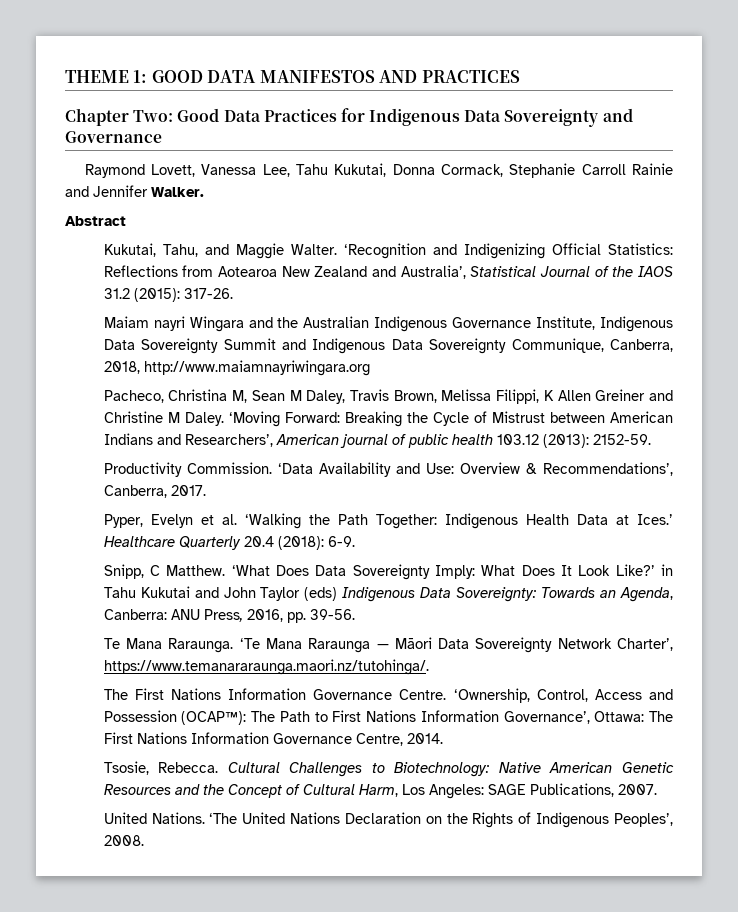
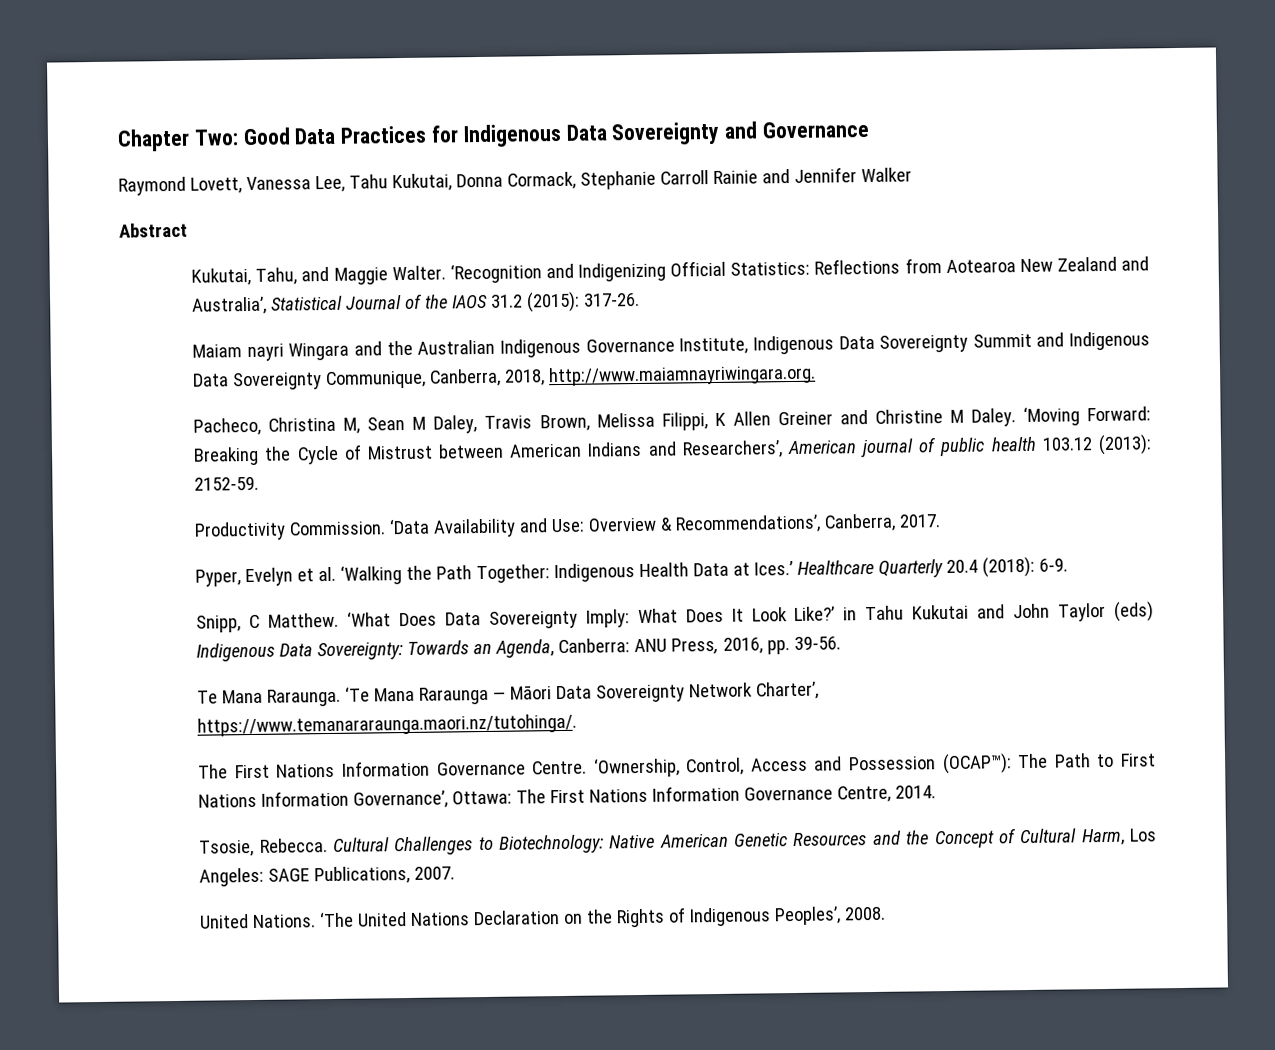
[65,70,520,83] THEME 1: GOOD DATA MANIFESTOS AND PRACTICES // -> (117, 140) none
[151,187,204,197] Walker. -> [860,167,912,183] Walker
[143,360,370,376] http://www.maiamnayriwingara.org -> [548,364,817,387] http://www.maiamnayriwingara.org.

